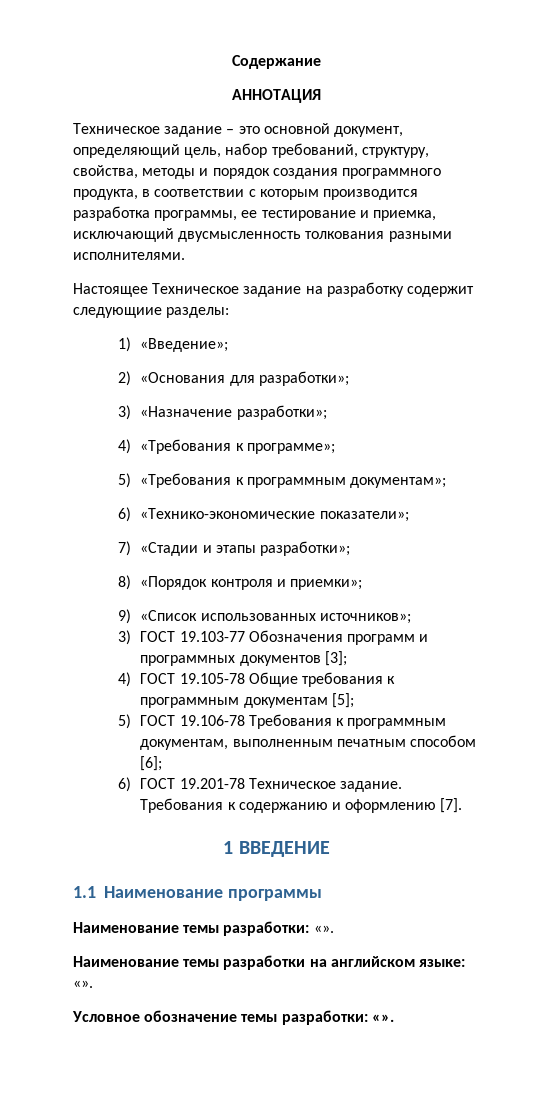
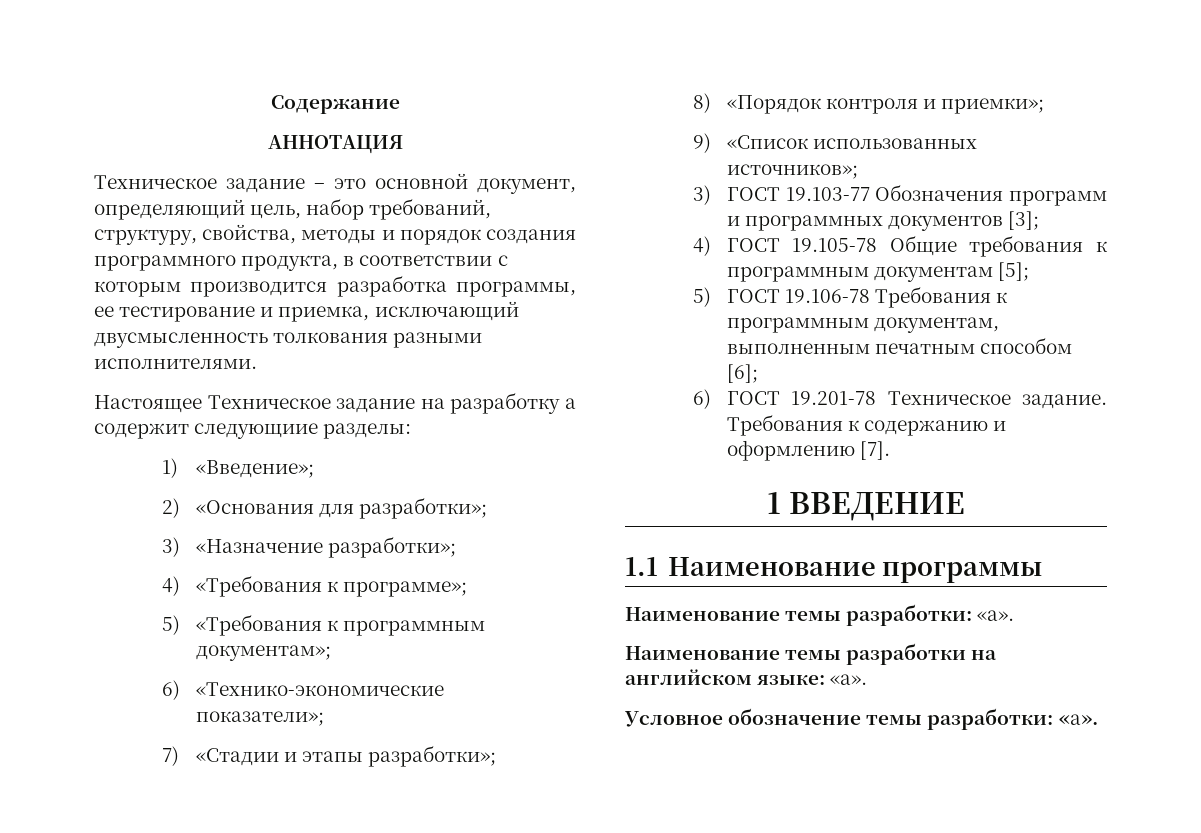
(404, 289) none -> [565,398,577,409] a
[313,925,334,933] «». -> [977,610,1015,621] «a».
[73,980,93,988] «». -> [830,674,868,685] «a».
[371,1014,394,1022] «». -> [1058,714,1098,725] «a».

